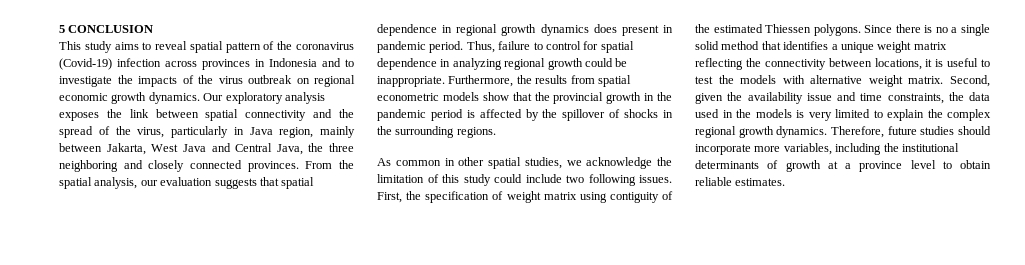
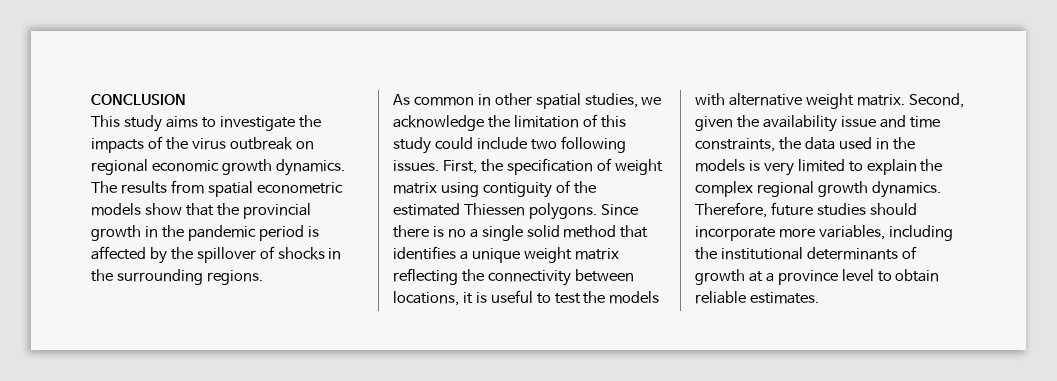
[59,25,65,33] 5 -> (91, 99) none
[155,41,354,53] [59,58,354,70] reveal spatial pattern of the coronavirus (Covid-19) infection across provinces in Indonesia and to -> (216, 122) none
[203,92,325,104] [59,109,354,121] [59,126,355,138] [59,143,354,155] [59,160,354,172] [59,177,315,189] [377,24,673,36] [377,41,634,53] [377,58,628,70] [377,75,532,87] Our exploratory analysis exposes the link between spatial connectivity and the spread of the virus, particularly in Java region, mainly between Jakarta, West Java and Central Java, the three neighboring and closely connected provinces. From the spatial analysis, our evaluation suggests that spatial dependence in regional growth dynamics does present in pandemic period. Thus, failure to control for spatial dependence in analyzing regional growth could be inappropriate. Furthermore, the -> [91,181,117,193] The

